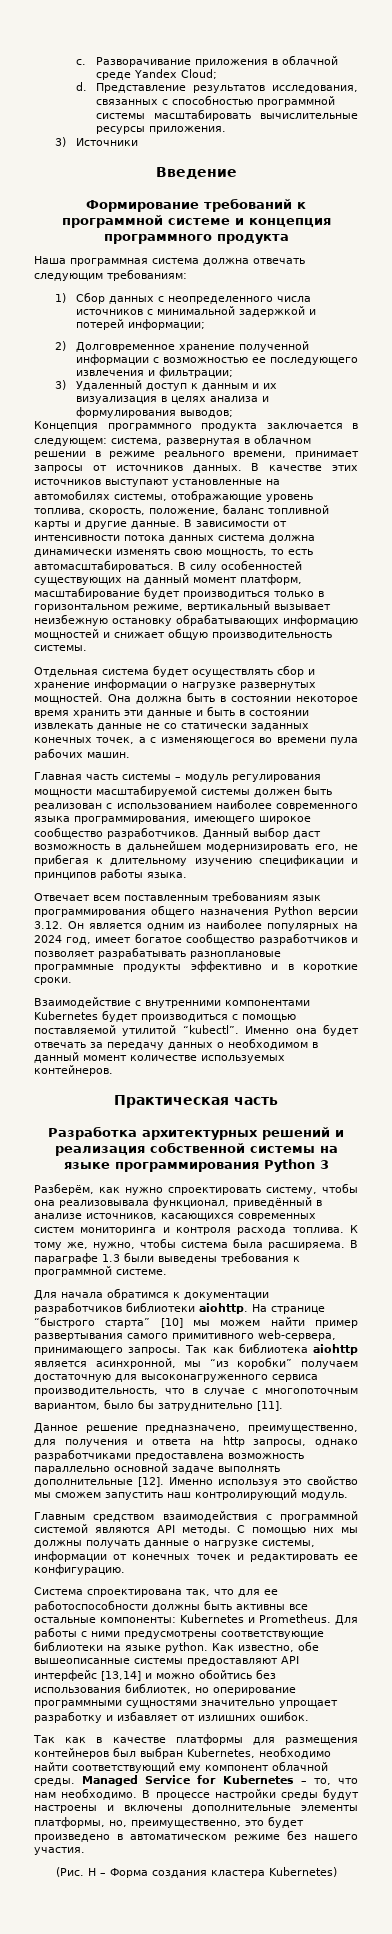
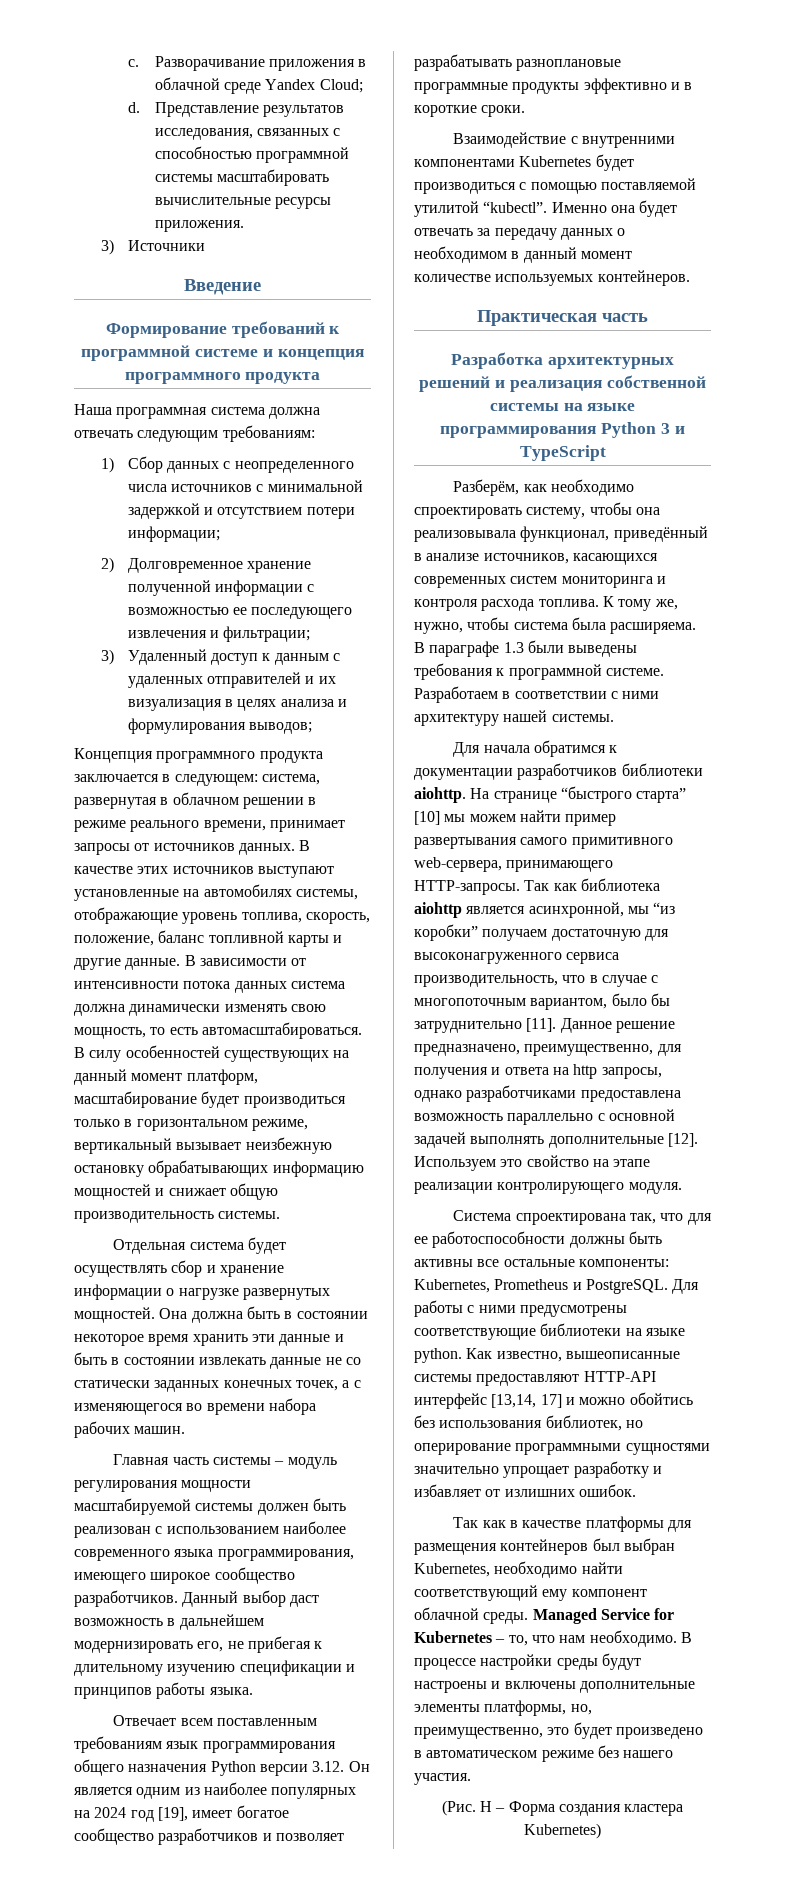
[75,319,124,330] потерей -> [217,507,355,519] отсутствием потери
(248, 387) none -> [333,653,341,661] [127,672,302,688] с удаленных отправителей
[330,737,358,745] пула -> [268,1398,316,1415] набора
[66,937,92,945] год, -> [130,1807,188,1822] год [19],
(329, 1164) none -> [674,426,685,434] [519,445,606,461] и TypeScript
[125,1187,163,1195] нужно -> [551,479,635,496] необходимо
(167, 1272) none -> [414,686,660,703] [414,710,614,726] Разработаем в соответствии с ними архитектуру нашей системы.
[128,1347,182,1355] запросы. -> [414,880,520,895] HTTP-запросы.
(283, 1406) // -> (557, 1025) none
[114,1463,280,1474] [34,1476,358,1487] [34,1489,348,1500] [34,1511,358,1522] [34,1524,358,1535] [34,1540,315,1548] [34,1551,358,1562] [34,1564,125,1575] основной задаче выполнять дополнительные [12]. Именно используя это свойство мы сможем запустить наш контролирующий модуль. // Главным средством взаимодействия с программной системой являются API методы. С помощью них мы должны получать данные о нагрузке системы, информации от конечных точек и редактировать ее конфигурацию. -> [597,1109,675,1121] [414,1132,698,1148] [414,1155,651,1171] [414,1182,682,1194] с основной задачей выполнять дополнительные [12]. Используем это свойство на этапе реализации контролирующего модуля.
[180,1614,331,1623] Kubernetes и Prometheus. -> [414,1279,668,1294] Kubernetes, Prometheus и PostgreSQL.
[298,1641,319,1651] обе -> (562, 1356) none
[281,1656,299,1664] [34,1670,141,1681] API интерфейс [13,14] -> [583,1371,656,1382] [414,1393,562,1409] HTTP-API интерфейс [13,14, 17]

